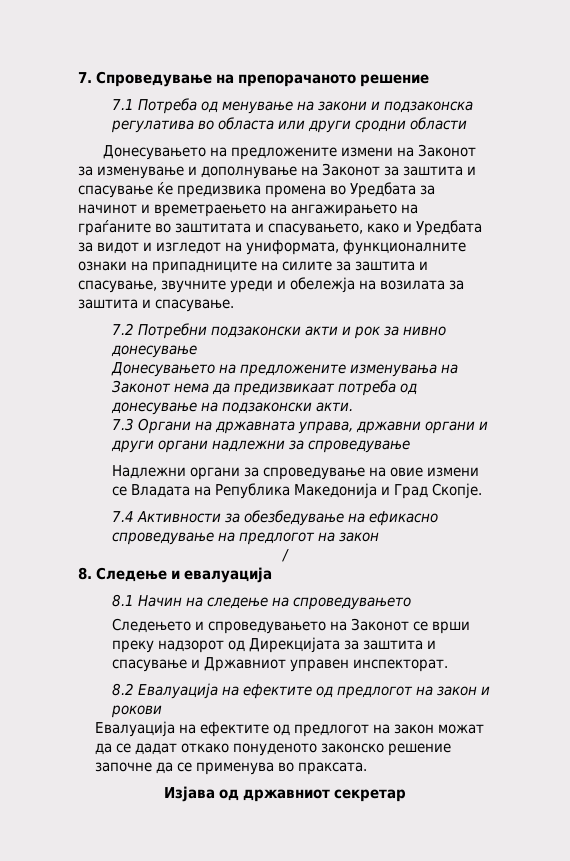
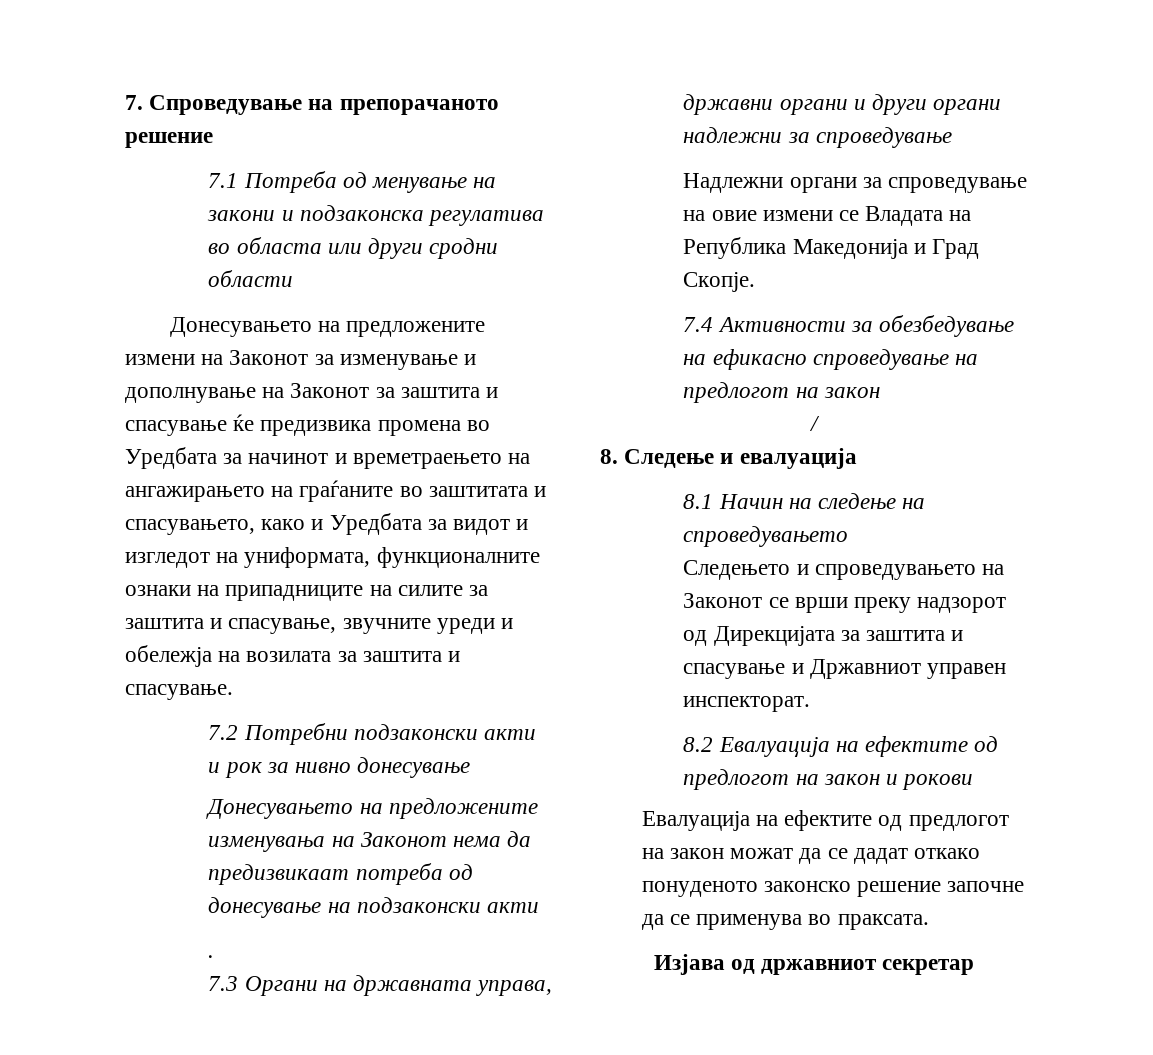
[315,402,353,412] акти. -> [487,902,540,913] [208,955,215,958] акти // .

